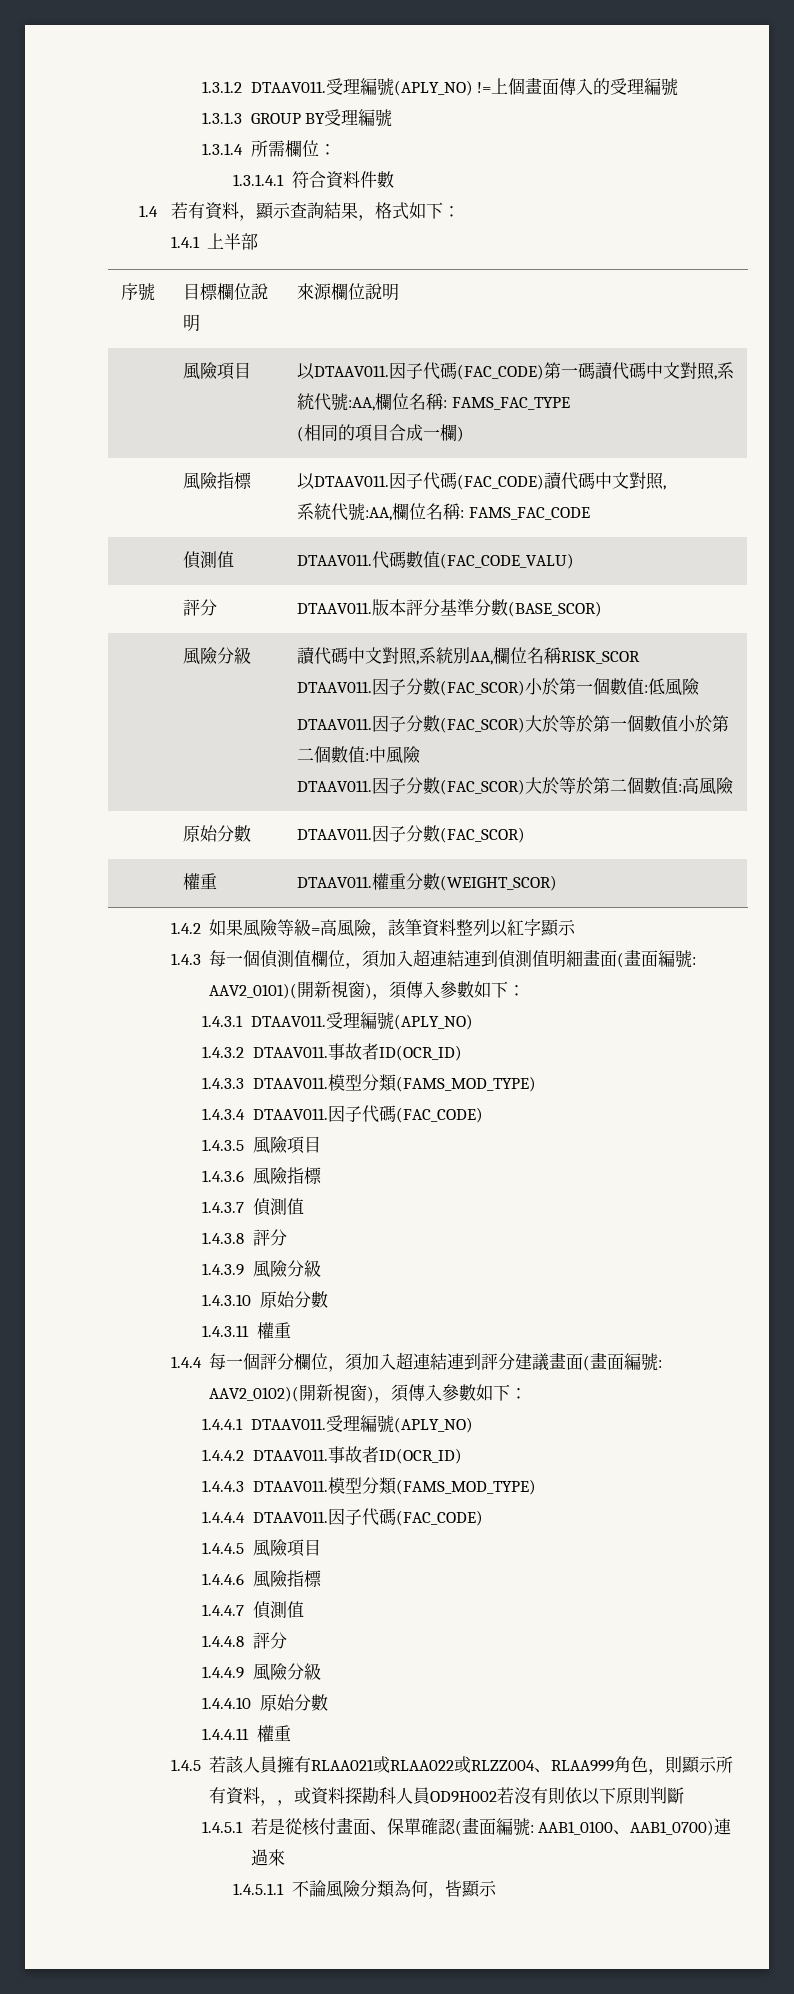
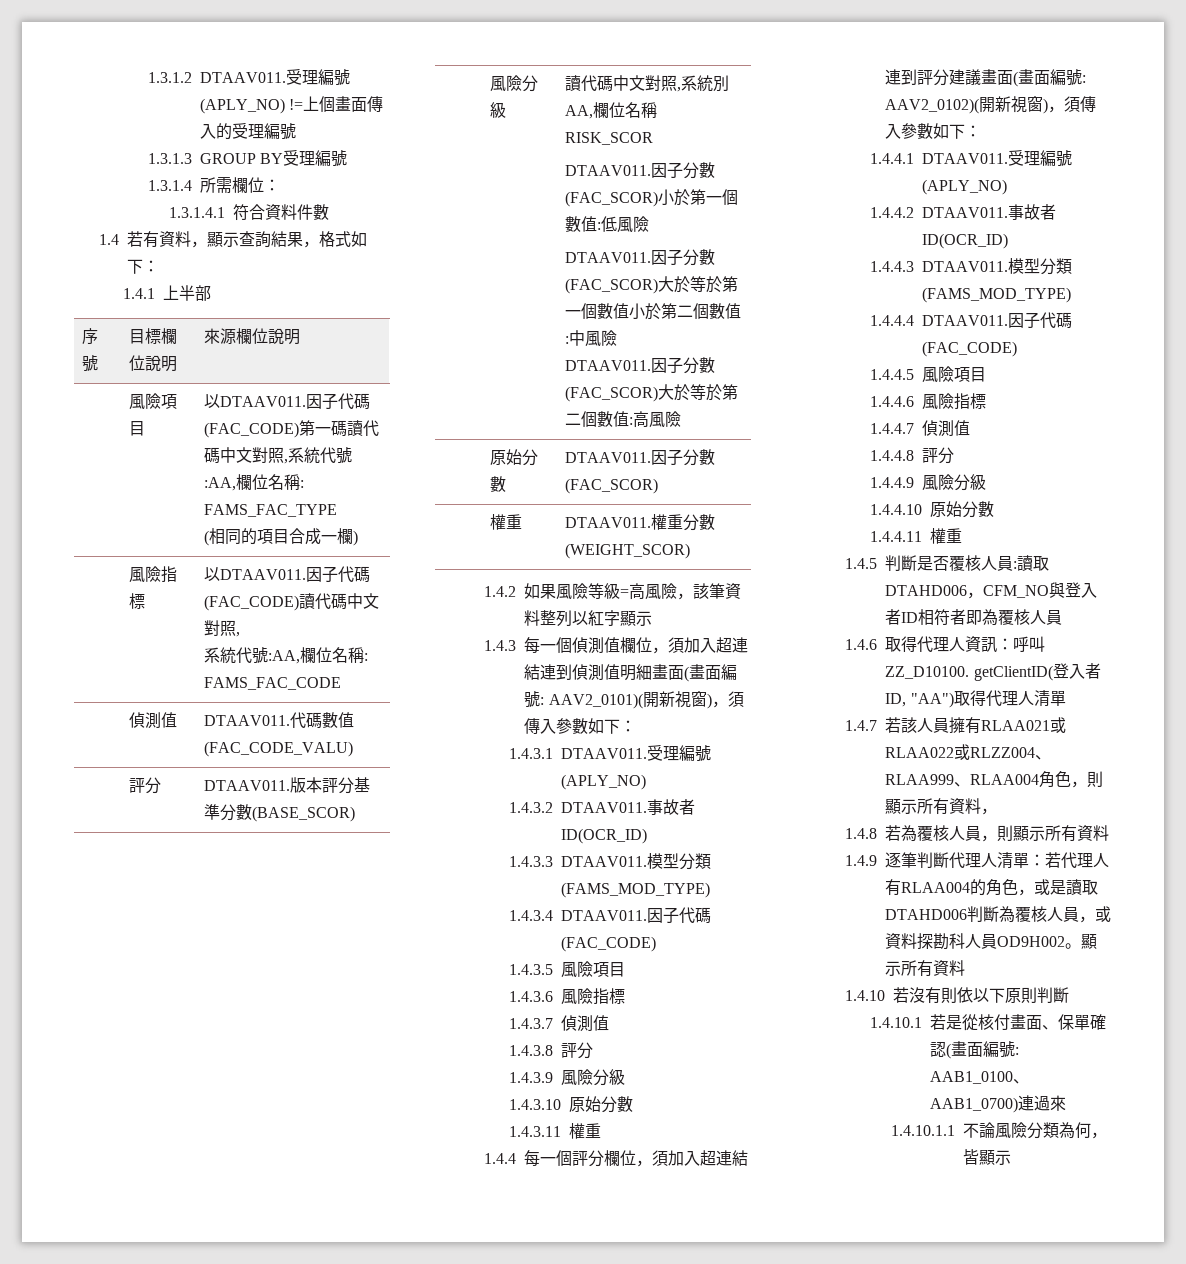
(201, 1765) none -> [885,555,1050,571] [885,582,1098,599] [885,609,1063,626] [845,636,1046,653] [885,663,1101,681] [885,690,1066,708] [845,720,878,731] 判斷是否覆核人員:讀取DTAHD006，CFM_NO與登入者ID相符者即為覆核人員 // 1.4.6取得代理人資訊：呼叫ZZ_D10100. getClientID(登入者ID, "AA")取得代理人清單 // 1.4.7
(615, 1766) none -> [954,774,1040,787] 、RLAA004
(278, 1803) none -> [845,825,1110,842] [845,852,1110,869] [885,879,1099,896] [885,906,1080,923] // 1.4.8若為覆核人員，則顯示所有資料 // 1.4.9逐筆判斷代理人清單：若代理人有RLAA004的角色，或是讀取DTAHD006判斷為覆核人員
(498, 1797) none -> [1065,934,1098,949] [885,960,966,977] [845,990,886,1001] 。顯示所有資料 // 1.4.10
[202,1821,244,1833] 1.4.5.1 -> [869,1017,922,1028] 1.4.10.1
[233,1883,285,1895] 1.4.5.1.1 -> [890,1125,955,1136] 1.4.10.1.1

